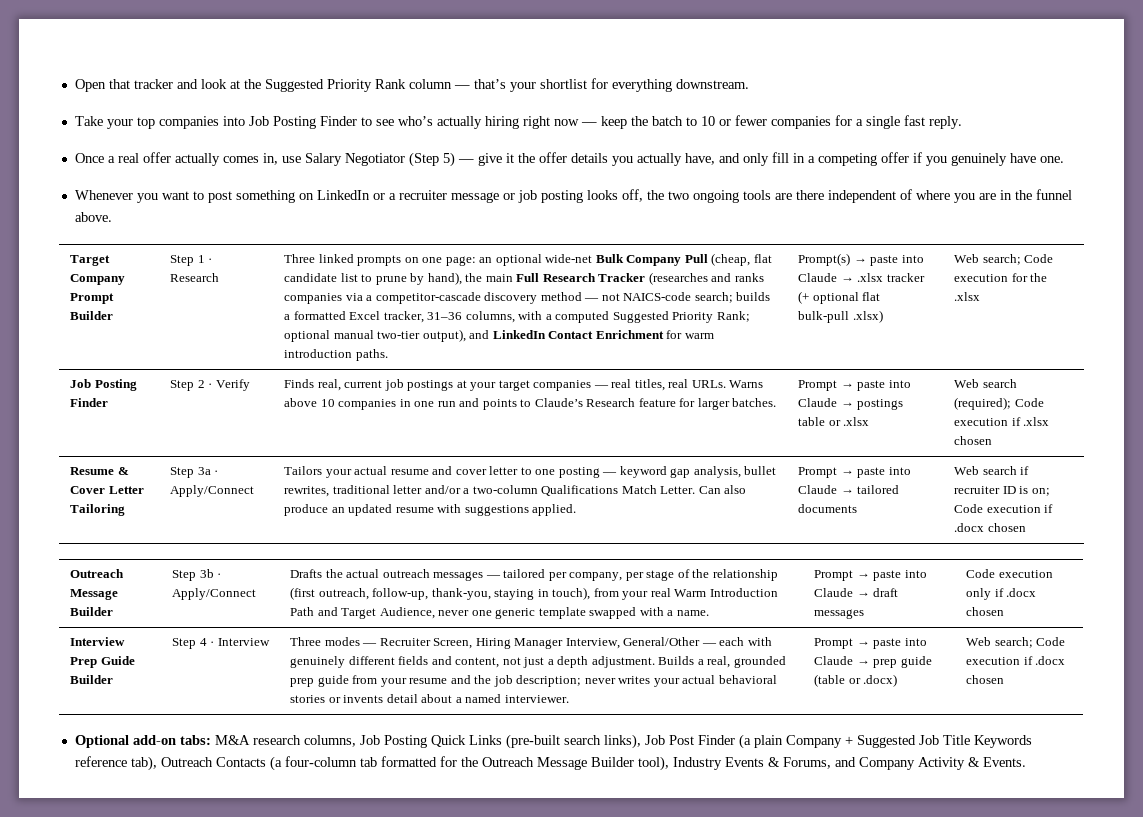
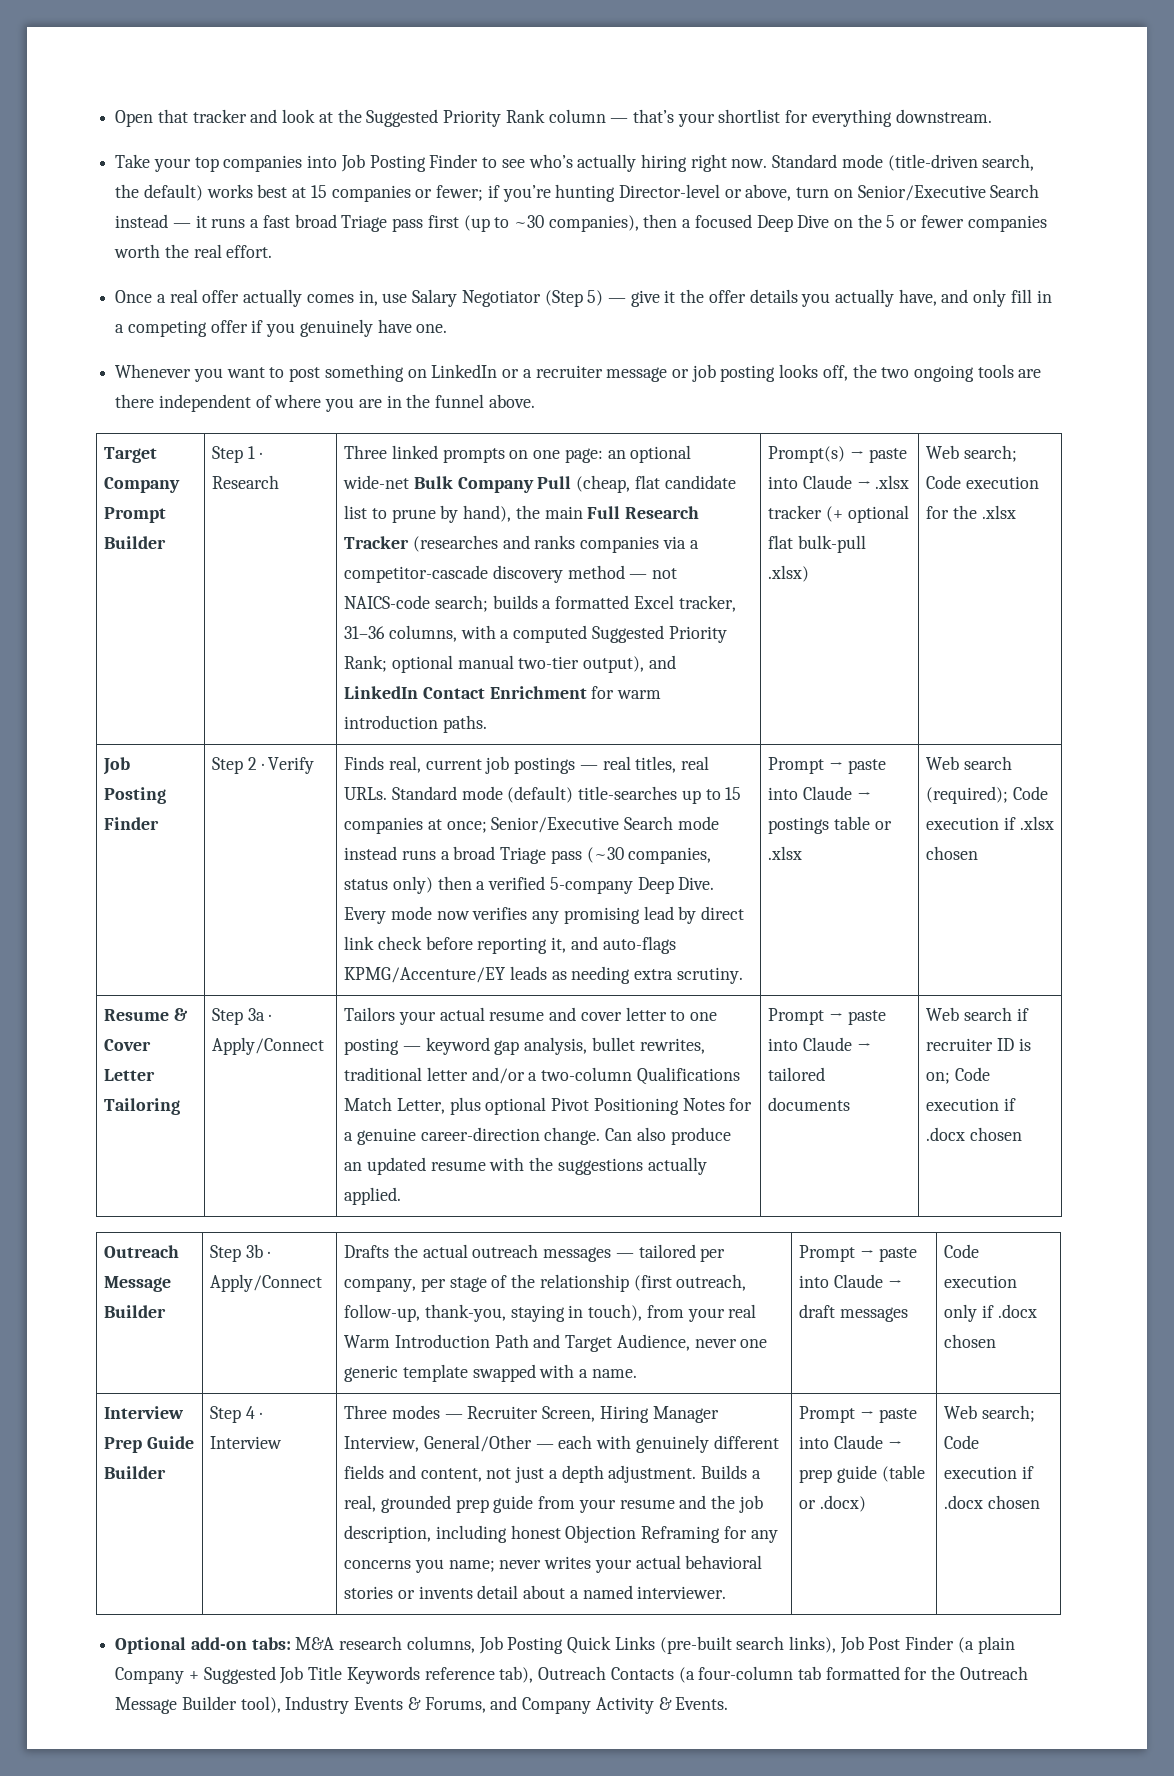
[553,115,962,129] now — keep the batch to 10 or fewer companies for a single fast reply. -> [731,154,1035,171] [115,184,1040,202] [115,214,1047,232] [114,244,273,258] now. Standard mode (title-driven search, the default) works best at 15 companies or fewer; if you’re hunting Director-level or above, turn on Senior/Executive Search instead — it runs a fast broad Triage pass first (up to ~30 companies), then a focused Deep Dive on the 5 or fewer companies worth the real effort.
[456,380,592,391] at your target companies -> (576, 765) none
[729,380,764,388] [283,398,777,410] Warns above 10 companies in one run and points to Claude’s Research feature for larger batches. -> [391,786,742,804] [344,816,719,834] [344,846,712,864] [344,876,715,894] [344,906,744,924] [344,936,676,954] [344,966,743,984] Standard mode (default) title-searches up to 15 companies at once; Senior/Executive Search mode instead runs a broad Triage pass (~30 companies, status only) then a verified 5-company Deep Dive. Every mode now verifies any promising lead by direct link check before reporting it, and auto-flags KPMG/Accenture/EY leads as needing extra scrutiny.
[660,486,696,494] Letter. -> [396,1097,753,1115] [344,1127,601,1145] Letter, plus optional Pivot Positioning Notes for a genuine career-direction change.
[464,505,529,516] suggestions -> [529,1157,707,1175] the suggestions actually
[516,675,582,687] description; -> [344,1525,778,1543] [344,1559,495,1573] description, including honest Objection Reframing for any concerns you name;

